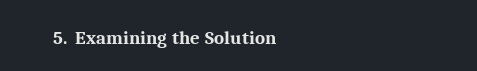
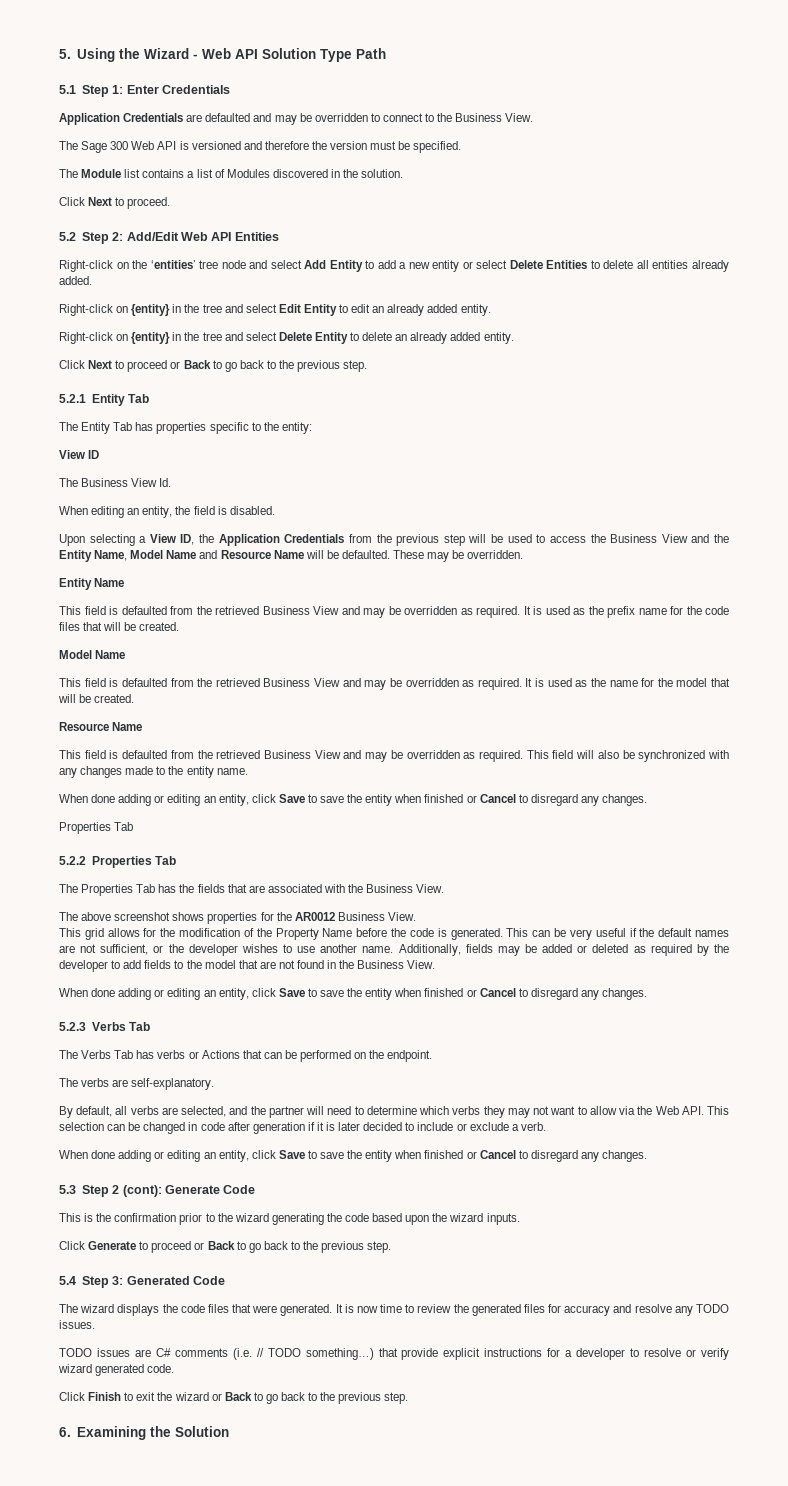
(67, 38) none -> [77,48,387,62] [59,85,230,97] [59,113,534,125] [59,141,462,153] [59,169,404,178] [59,197,171,209] [59,232,279,244] [59,260,729,272] [59,276,92,285] [59,304,491,316] [59,332,514,344] [59,360,368,372] [59,394,149,406] [59,422,312,434] [59,450,100,459] [59,478,172,487] [59,506,275,518] [59,534,729,546] [59,550,524,562] [59,578,125,590] [59,606,729,618] [59,622,180,631] [59,650,126,659] [59,678,730,690] [58,694,135,703] [59,722,143,731] [59,750,729,762] [59,766,248,778] [59,794,648,806] [59,822,134,834] [59,856,176,868] [59,884,445,896] [59,912,416,924] [59,928,730,940] [59,944,729,956] [59,960,436,972] [59,988,648,1000] [59,1022,150,1031] [59,1050,433,1062] [59,1078,215,1090] [59,1106,730,1118] [59,1122,546,1134] [59,1150,648,1162] [59,1185,256,1197] [59,1213,520,1225] [59,1241,392,1253] [59,1276,225,1288] [59,1304,729,1316] [59,1320,95,1329] [59,1348,729,1360] [58,1364,175,1376] [59,1392,409,1404] [59,1427,71,1437] Using the Wizard - Web API Solution Type Path // 5.1 Step 1: Enter Credentials // Application Credentials are defaulted and may be overridden to connect to the Business View. // The Sage 300 Web API is versioned and therefore the version must be specified. // The Module list contains a list of Modules discovered in the solution. // Click Next to proceed. // 5.2 Step 2: Add/Edit Web API Entities // Right-click on the ‘entities’ tree node and select Add Entity to add a new entity or select Delete Entities to delete all entities already added. // Right-click on {entity} in the tree and select Edit Entity to edit an already added entity. // Right-click on {entity} in the tree and select Delete Entity to delete an already added entity. // Click Next to proceed or Back to go back to the previous step. // 5.2.1 Entity Tab // The Entity Tab has properties specific to the entity: // View ID // The Business View Id. // When editing an entity, the field is disabled. // Upon selecting a View ID, the Application Credentials from the previous step will be used to access the Business View and the Entity Name, Model Name and Resource Name will be defaulted. These may be overridden. // Entity Name // This field is defaulted from the retrieved Business View and may be overridden as required. It is used as the prefix name for the code files that will be created. // Model Name // This field is defaulted from the retrieved Business View and may be overridden as required. It is used as the name for the model that will be created. // Resource Name // This field is defaulted from the retrieved Business View and may be overridden as required. This field will also be synchronized with any changes made to the entity name. // When done adding or editing an entity, click Save to save the entity when finished or Cancel to disregard any changes. // Properties Tab // 5.2.2 Properties Tab // The Properties Tab has the fields that are associated with the Business View. // The above screenshot shows properties for the AR0012 Business View. // This grid allows for the modification of the Property Name before the code is generated. This can be very useful if the default names are not sufficient, or the developer wishes to use another name. Additionally, fields may be added or deleted as required by the developer to add fields to the model that are not found in the Business View. // When done adding or editing an entity, click Save to save the entity when finished or Cancel to disregard any changes. // 5.2.3 Verbs Tab // The Verbs Tab has verbs or Actions that can be performed on the endpoint. // The verbs are self-explanatory. // By default, all verbs are selected, and the partner will need to determine which verbs they may not want to allow via the Web API. This selection can be changed in code after generation if it is later decided to include or exclude a verb. // When done adding or editing an entity, click Save to save the entity when finished or Cancel to disregard any changes. // 5.3 Step 2 (cont): Generate Code // This is the confirmation prior to the wizard generating the code based upon the wizard inputs. // Click Generate to proceed or Back to go back to the previous step. // 5.4 Step 3: Generated Code // The wizard displays the code files that were generated. It is now time to review the generated files for accuracy and resolve any TODO issues. // TODO issues are C# comments (i.e. // TODO something…) that provide explicit instructions for a developer to resolve or verify wizard generated code. // Click Finish to exit the wizard or Back to go back to the previous step. // 6.

